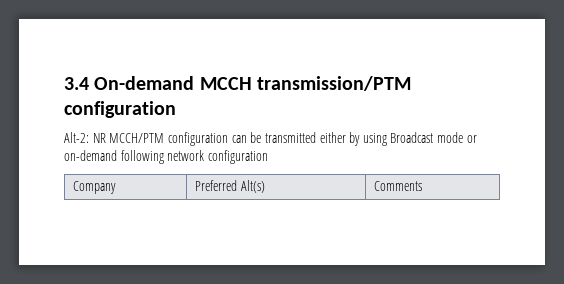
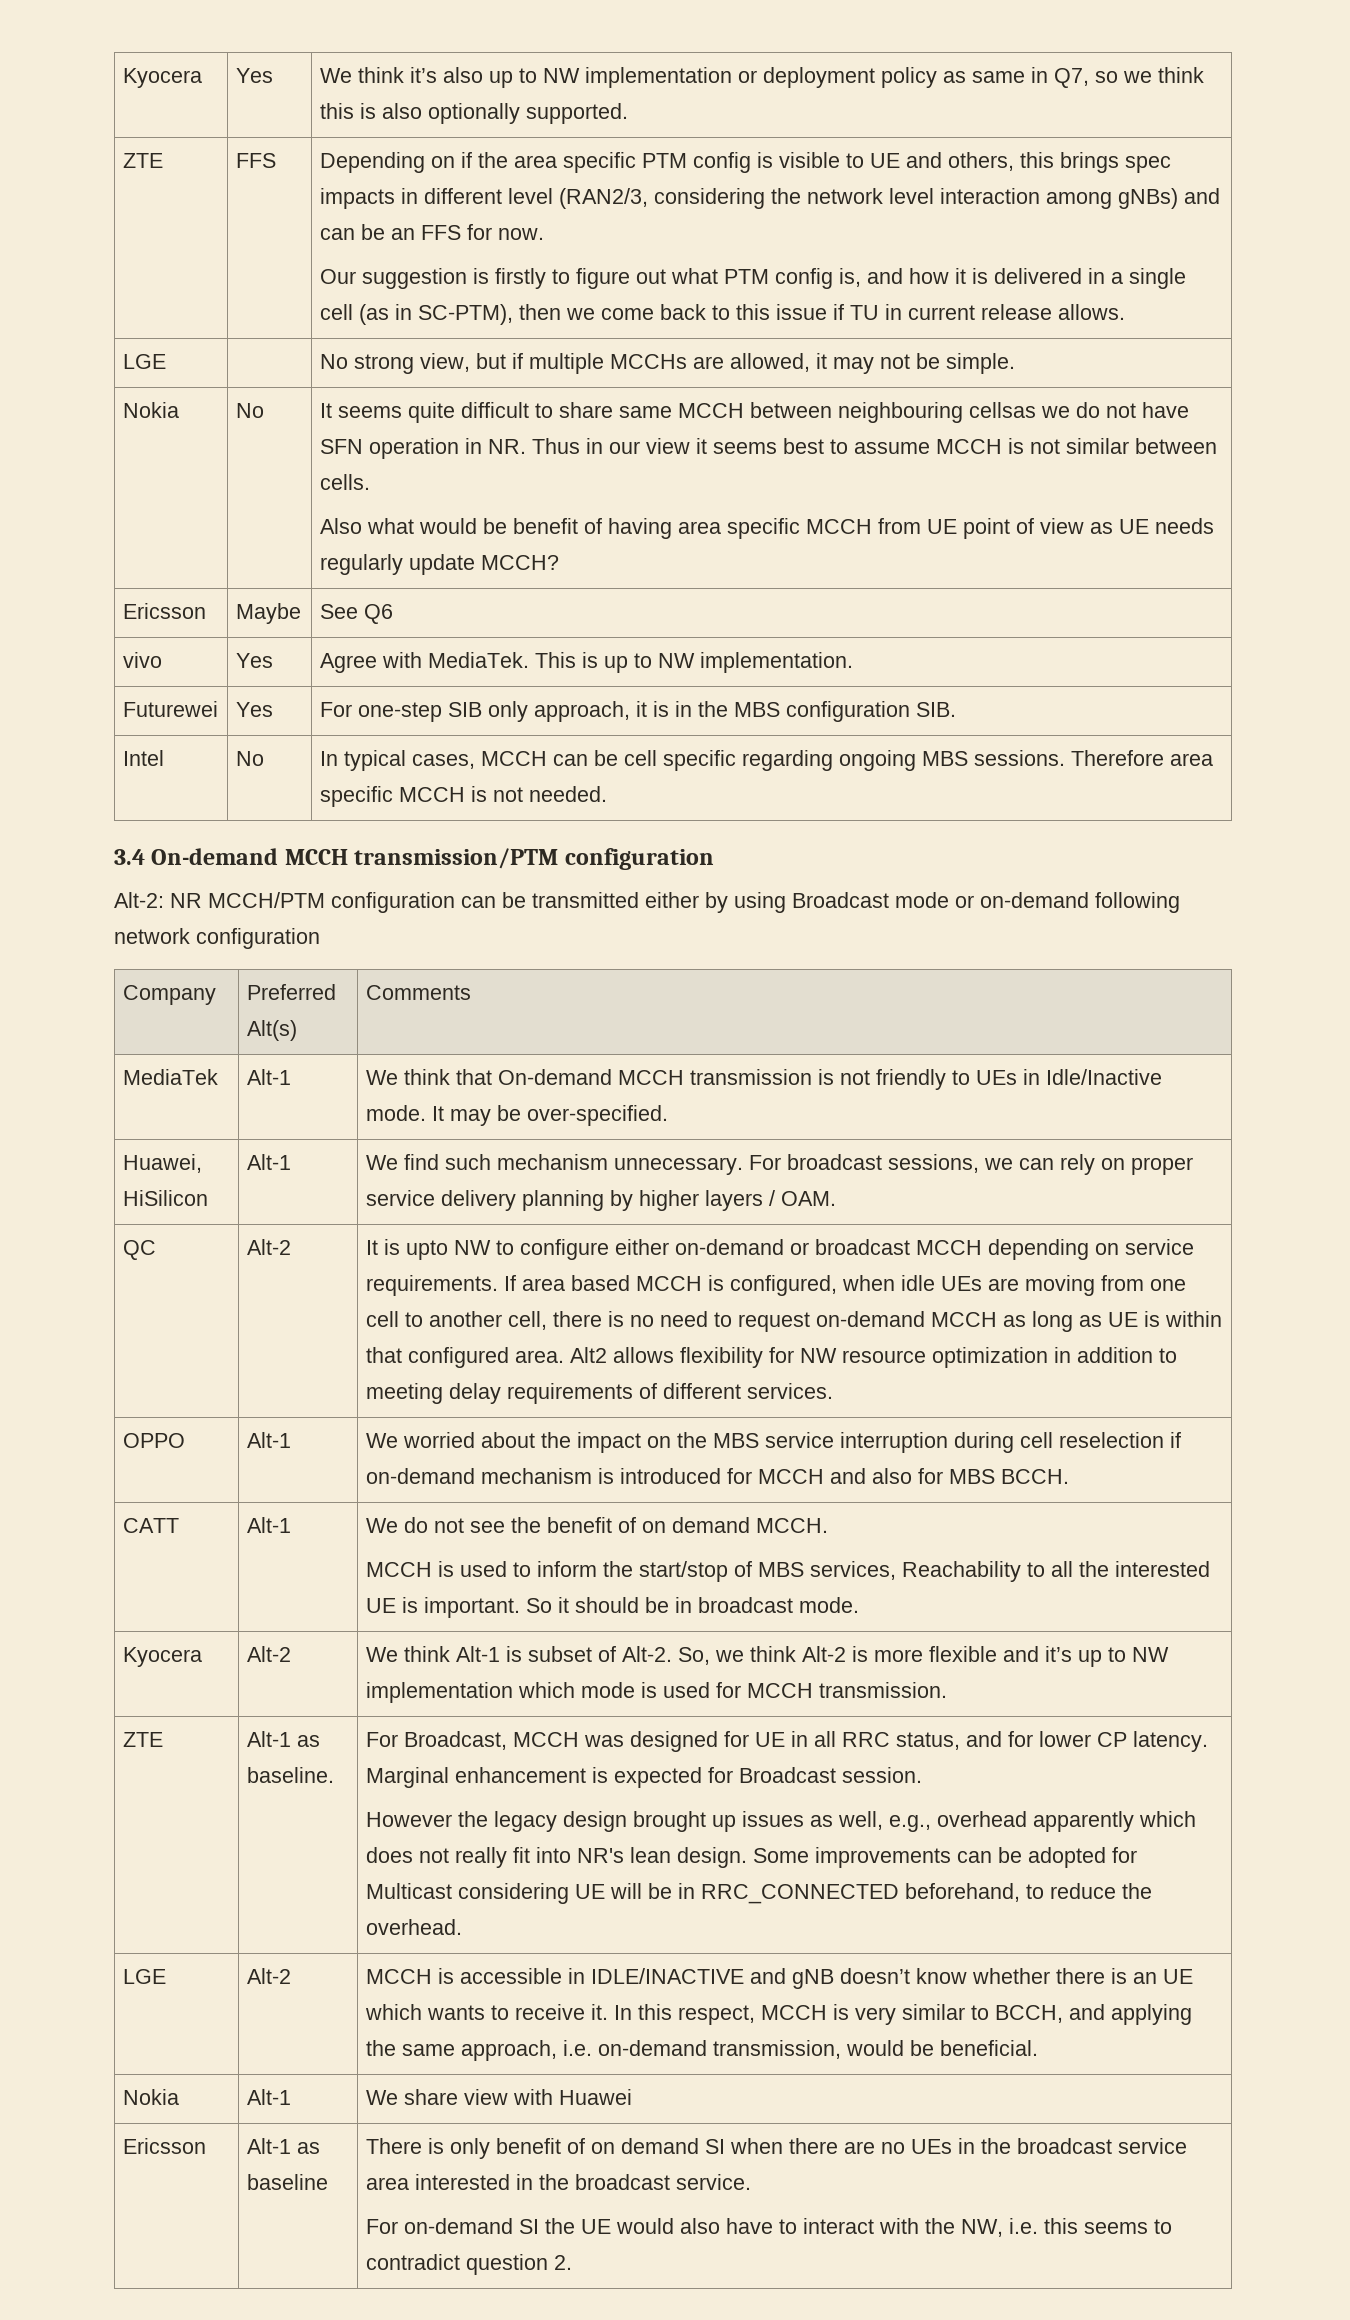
(64, 83) none -> [122,68,202,88] [235,68,273,83] [319,67,1204,88] [319,103,628,124] [122,153,163,168] [235,153,276,168] [319,152,1171,173] [319,188,1220,209] [319,224,544,240] [319,268,1186,289] [319,304,1125,325] [122,354,166,369] [319,353,1015,374] [122,402,179,418] [235,403,264,418] [319,402,1189,423] [319,438,1217,459] [319,474,370,490] [319,518,1214,539] [319,554,559,575] [122,603,206,619] [235,603,301,624] [319,604,393,624] [122,652,162,668] [235,653,273,668] [319,652,853,673] [122,701,218,717] [235,702,273,717] [319,701,956,722] [122,750,164,766] [235,751,264,766] [319,750,1213,771] [319,786,607,807] Kyocera | Yes | We think it’s also up to NW implementation or deployment policy as same in Q7, so we think this is also optionally supported. // ZTE | FFS | Depending on if the area specific PTM config is visible to UE and others, this brings spec impacts in different level (RAN2/3, considering the network level interaction among gNBs) and can be an FFS for now. // Our suggestion is firstly to figure out what PTM config is, and how it is delivered in a single cell (as in SC-PTM), then we come back to this issue if TU in current release allows. // LGE | | No strong view, but if multiple MCCHs are allowed, it may not be simple. // Nokia | No | It seems quite difficult to share same MCCH between neighbouring cellsas we do not have SFN operation in NR. Thus in our view it seems best to assume MCCH is not similar between cells. // Also what would be benefit of having area specific MCCH from UE point of view as UE needs regularly update MCCH? // Ericsson | Maybe | See Q6 // vivo | Yes | Agree with MediaTek. This is up to NW implementation. // Futurewei | Yes | For one-step SIB only approach, it is in the MBS configuration SIB. // Intel | No | In typical cases, MCCH can be cell specific regarding ongoing MBS sessions. Therefore area specific MCCH is not needed. //
(423, 186) none -> [122,1069,218,1085] [246,1069,291,1085] [365,1069,1162,1090] [365,1105,668,1126] [122,1154,202,1173] [122,1190,208,1206] [246,1154,291,1170] [365,1154,1193,1175] [365,1190,836,1211] [122,1240,156,1260] [246,1239,291,1255] [365,1239,1194,1260] [365,1275,1186,1296] [365,1311,1222,1332] [365,1347,1177,1368] [365,1383,833,1404] [122,1433,185,1448] [246,1432,291,1448] [365,1432,1181,1453] [365,1468,1069,1484] [122,1518,179,1533] [246,1517,291,1533] [365,1517,828,1533] [365,1561,1210,1582] [365,1597,859,1618] [122,1647,202,1667] [246,1646,291,1662] [365,1646,1169,1667] [365,1682,947,1703] [122,1732,163,1747] [246,1731,320,1747] [246,1767,334,1783] [365,1731,1208,1752] [365,1767,922,1788] [365,1811,1196,1832] [365,1847,1137,1868] [365,1883,1152,1904] [365,1919,462,1935] [122,1969,166,1984] [246,1968,291,1984] [365,1968,1193,1989] [364,2004,1192,2025] [365,2040,1038,2061] [122,2089,179,2105] [246,2089,291,2105] [365,2089,632,2105] [122,2138,206,2154] [246,2138,320,2154] [246,2174,328,2190] [365,2138,1187,2159] [365,2174,751,2190] [365,2218,1172,2237] [365,2254,572,2275] // MediaTek | Alt-1 | We think that On-demand MCCH transmission is not friendly to UEs in Idle/Inactive mode. It may be over-specified. // Huawei, HiSilicon | Alt-1 | We find such mechanism unnecessary. For broadcast sessions, we can rely on proper service delivery planning by higher layers / OAM. // QC | Alt-2 | It is upto NW to configure either on-demand or broadcast MCCH depending on service requirements. If area based MCCH is configured, when idle UEs are moving from one cell to another cell, there is no need to request on-demand MCCH as long as UE is within that configured area. Alt2 allows flexibility for NW resource optimization in addition to meeting delay requirements of different services. // OPPO | Alt-1 | We worried about the impact on the MBS service interruption during cell reselection if on-demand mechanism is introduced for MCCH and also for MBS BCCH. // CATT | Alt-1 | We do not see the benefit of on demand MCCH. // MCCH is used to inform the start/stop of MBS services, Reachability to all the interested UE is important. So it should be in broadcast mode. // Kyocera | Alt-2 | We think Alt-1 is subset of Alt-2. So, we think Alt-2 is more flexible and it’s up to NW implementation which mode is used for MCCH transmission. // ZTE | Alt-1 as baseline. | For Broadcast, MCCH was designed for UE in all RRC status, and for lower CP latency. Marginal enhancement is expected for Broadcast session. // However the legacy design brought up issues as well, e.g., overhead apparently which does not really fit into NR's lean design. Some improvements can be adopted for Multicast considering UE will be in RRC_CONNECTED beforehand, to reduce the overhead. // LGE | Alt-2 | MCCH is accessible in IDLE/INACTIVE and gNB doesn’t know whether there is an UE which wants to receive it. In this respect, MCCH is very similar to BCCH, and applying the same approach, i.e. on-demand transmission, would be beneficial. // Nokia | Alt-1 | We share view with Huawei // Ericsson | Alt-1 as baseline | There is only benefit of on demand SI when there are no UEs in the broadcast service area interested in the broadcast service. // For on-demand SI the UE would also have to interact with the NW, i.e. this seems to contradict question 2.

